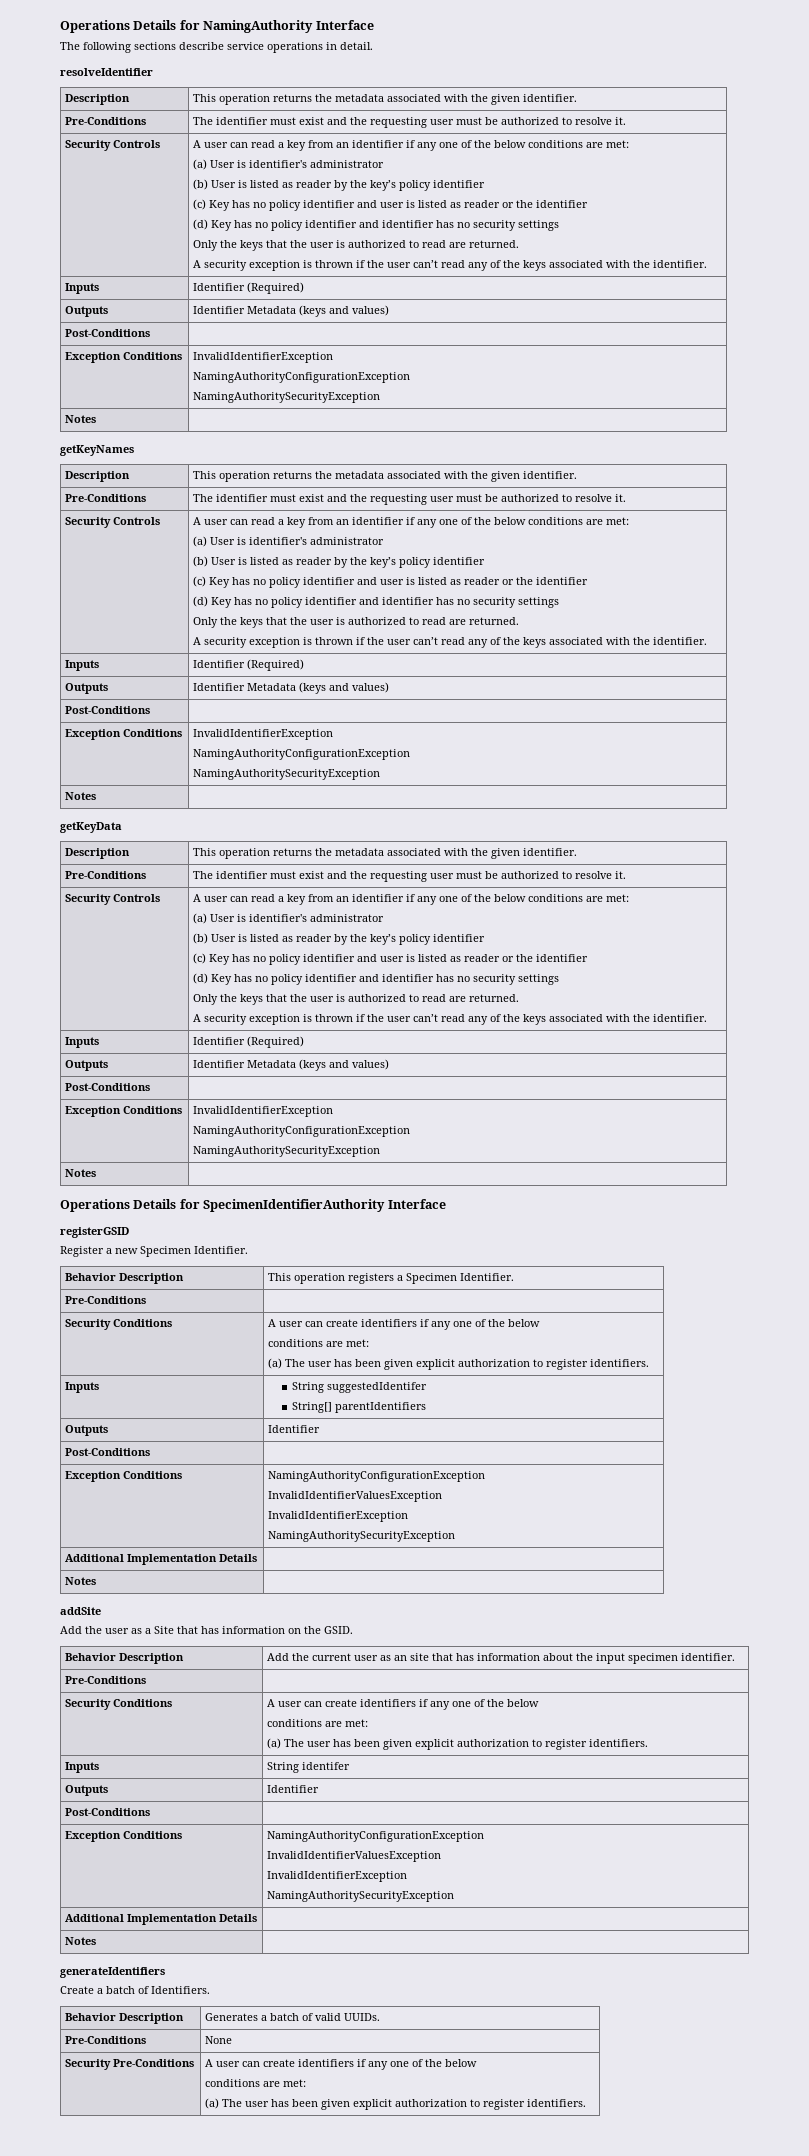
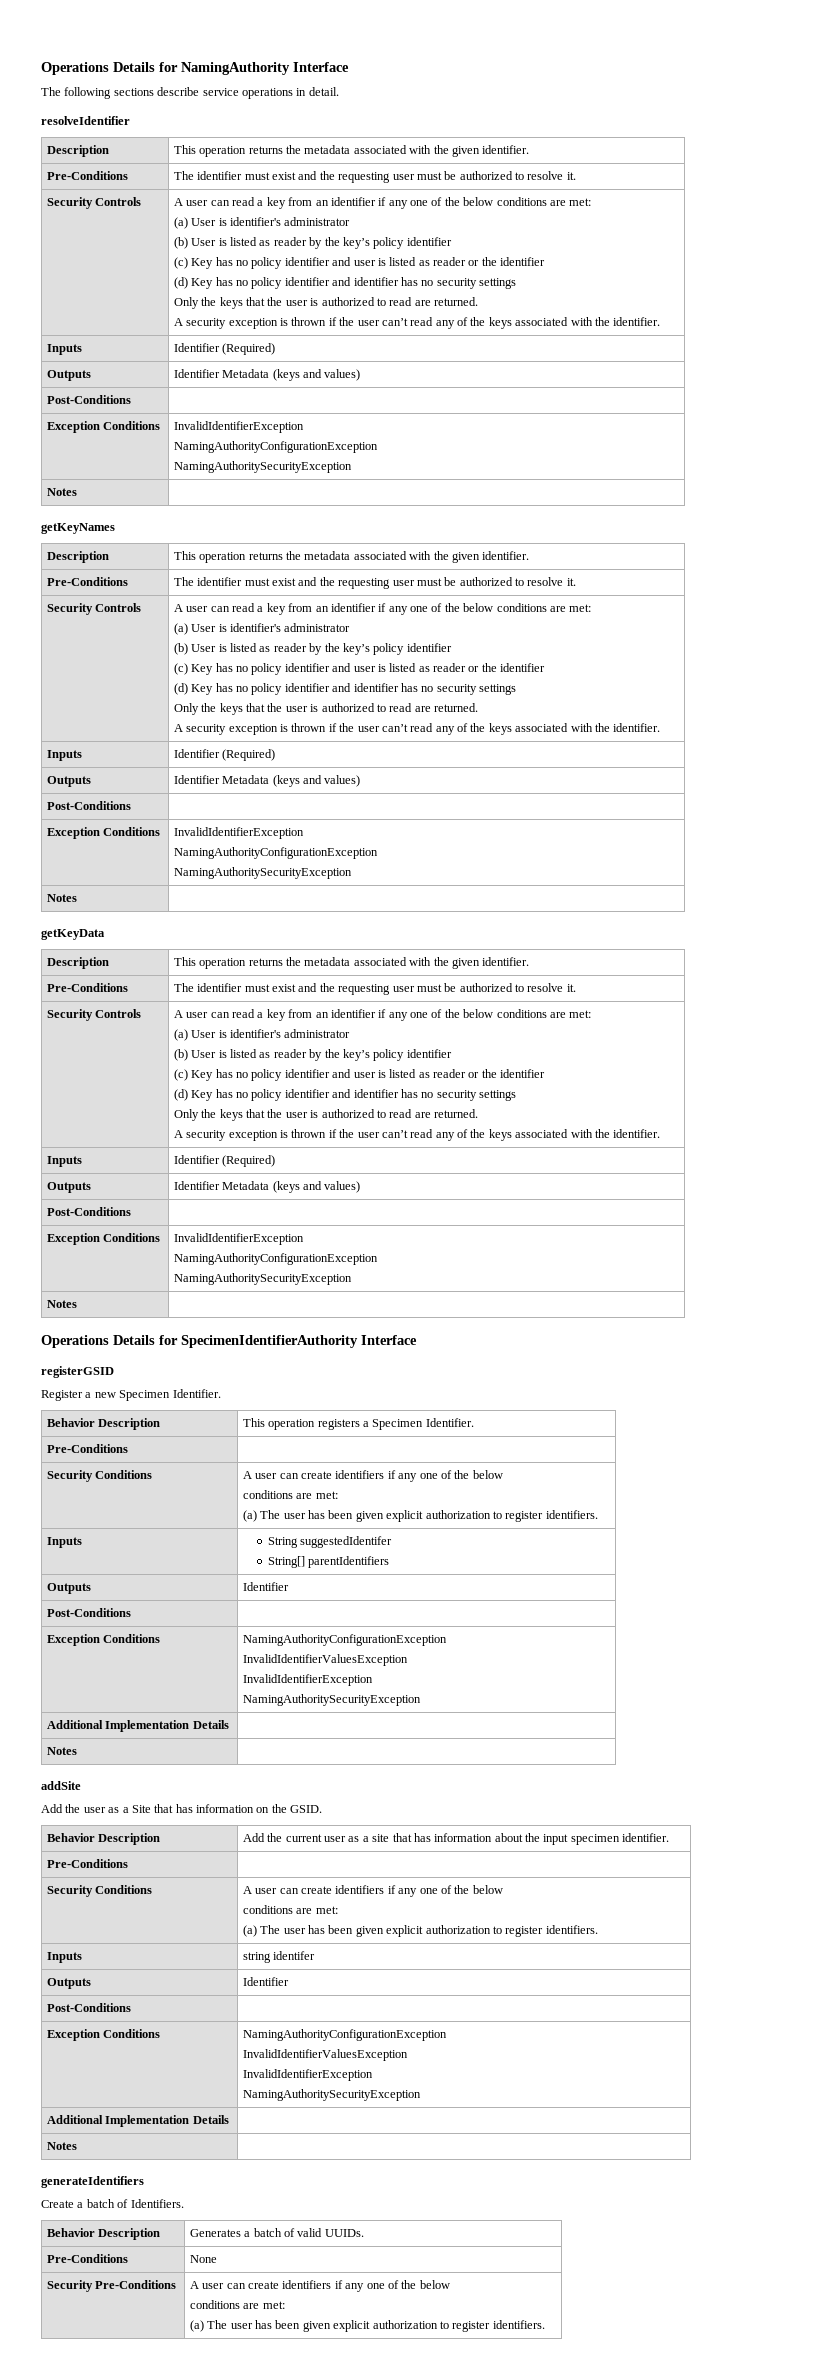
[393,1655,407,1661] an -> [362,1836,369,1842] a
[266,1762,299,1773] String -> [242,1952,271,1963] string

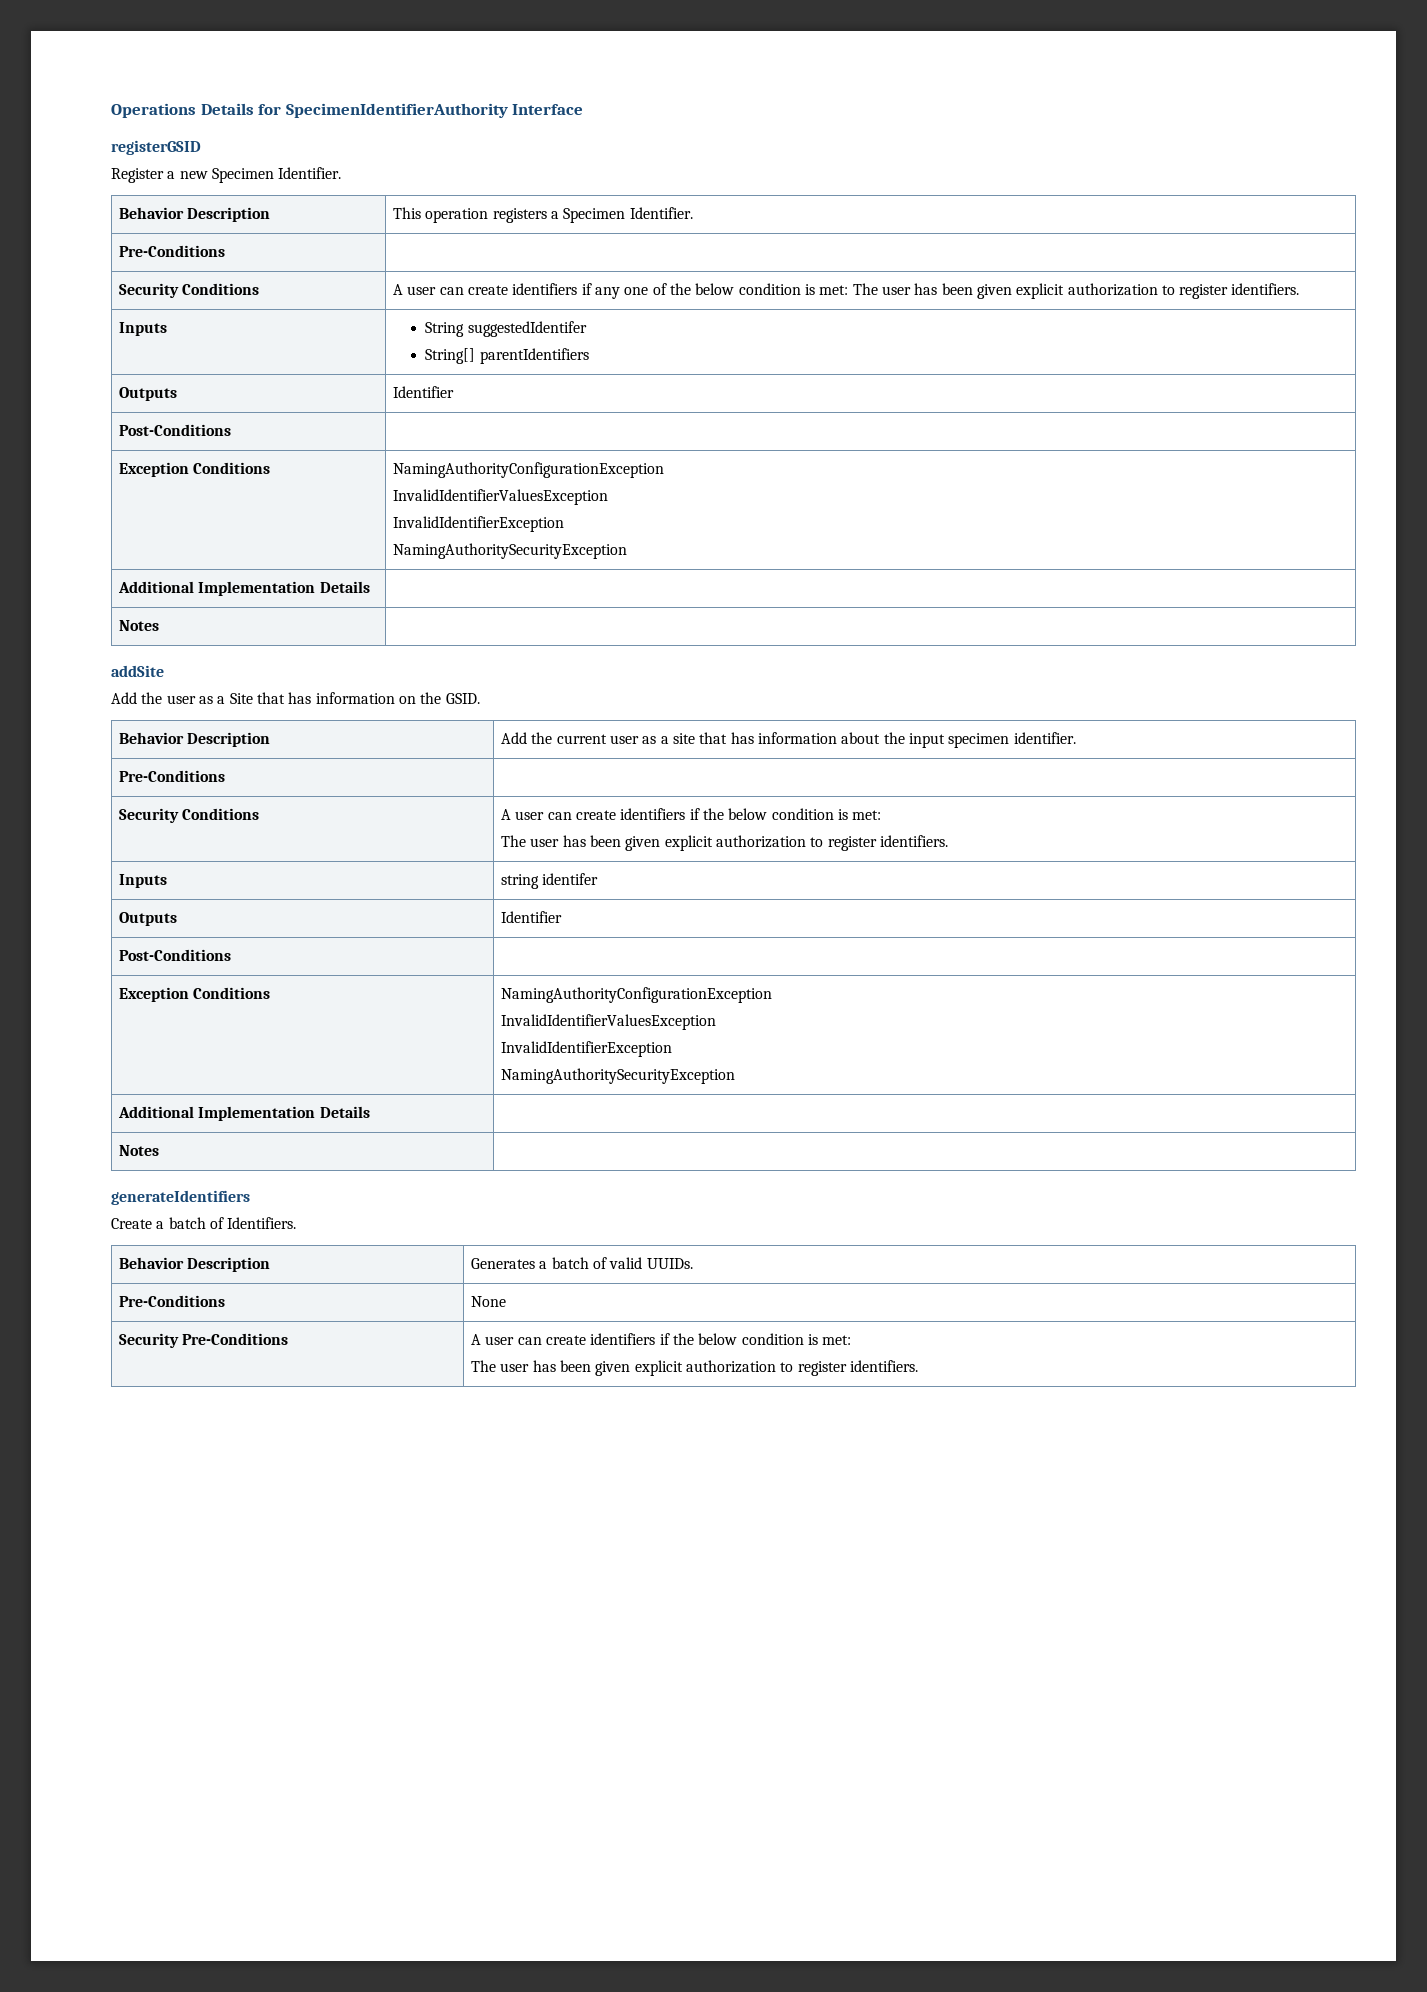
[41,62,349,75] [41,87,339,99] [41,116,130,125] [46,145,109,157] [173,145,530,157] [46,171,128,180] [173,171,576,183] [46,197,142,209] [173,197,592,209] [173,217,351,229] [173,237,452,249] [173,257,546,269] [173,277,517,289] [173,297,479,309] [173,317,661,329] [46,344,82,355] [173,343,276,355] [46,370,91,381] [173,369,361,381] [46,395,131,404] [46,421,161,433] [173,421,304,433] [173,441,378,453] [173,461,352,473] [46,488,77,496] [41,523,115,534] [46,551,109,563] [173,551,530,563] [46,577,128,586] [173,577,576,589] [46,603,142,615] [173,603,592,615] [173,623,351,635] [173,643,452,655] [173,663,546,675] [173,683,517,695] [173,703,479,715] [173,723,661,735] [46,750,82,761] [173,749,276,761] [46,776,91,787] [173,775,361,787] [46,801,131,810] [46,827,161,839] [173,827,304,839] [173,847,378,859] [173,867,352,879] [46,894,77,902] [41,929,105,940] [46,957,109,969] [173,957,530,969] [46,983,128,992] [173,983,576,995] [46,1009,142,1021] [173,1009,592,1021] [173,1029,351,1041] [173,1049,452,1061] [173,1069,546,1081] [173,1089,517,1101] [173,1109,479,1121] [173,1129,661,1141] [46,1156,82,1167] [173,1155,276,1167] [46,1182,91,1193] [173,1181,361,1193] [46,1207,131,1216] [46,1233,161,1245] [173,1233,304,1245] [173,1253,378,1265] [173,1273,352,1285] [46,1300,77,1308] [41,1335,178,1348] Operations Details for NamingAuthority Interface // The following sections describe service operations in detail. // resolveIdentifier // Description | This operation returns the metadata associated with the given identifier. // Pre-Conditions | The identifier must exist and the requesting user must be authorized to resolve it. // Security Controls | A user can read a key from an identifier if any one of the below conditions are met: // (a) User is identifier's administrator // (b) User is listed as reader by the key’s policy identifier // (c) Key has no policy identifier and user is listed as reader or the identifier // (d) Key has no policy identifier and identifier has no security settings // Only the keys that the user is authorized to read are returned. // A security exception is thrown if the user can’t read any of the keys associated with the identifier. // Inputs | Identifier (Required) // Outputs | Identifier Metadata (keys and values) // Post-Conditions | // Exception Conditions | InvalidIdentifierException // NamingAuthorityConfigurationException // NamingAuthoritySecurityException // Notes | // getKeyNames // Description | This operation returns the metadata associated with the given identifier. // Pre-Conditions | The identifier must exist and the requesting user must be authorized to resolve it. // Security Controls | A user can read a key from an identifier if any one of the below conditions are met: // (a) User is identifier's administrator // (b) User is listed as reader by the key’s policy identifier // (c) Key has no policy identifier and user is listed as reader or the identifier // (d) Key has no policy identifier and identifier has no security settings // Only the keys that the user is authorized to read are returned. // A security exception is thrown if the user can’t read any of the keys associated with the identifier. // Inputs | Identifier (Required) // Outputs | Identifier Metadata (keys and values) // Post-Conditions | // Exception Conditions | InvalidIdentifierException // NamingAuthorityConfigurationException // NamingAuthoritySecurityException // Notes | // getKeyData // Description | This operation returns the metadata associated with the given identifier. // Pre-Conditions | The identifier must exist and the requesting user must be authorized to resolve it. // Security Controls | A user can read a key from an identifier if any one of the below conditions are met: // (a) User is identifier's administrator // (b) User is listed as reader by the key’s policy identifier // (c) Key has no policy identifier and user is listed as reader or the identifier // (d) Key has no policy identifier and identifier has no security settings // Only the keys that the user is authorized to read are returned. // A security exception is thrown if the user can’t read any of the keys associated with the identifier. // Inputs | Identifier (Required) // Outputs | Identifier Metadata (keys and values) // Post-Conditions | // Exception Conditions | InvalidIdentifierException // NamingAuthorityConfigurationException // NamingAuthoritySecurityException // Notes | // Operations Details for -> [111,103,282,118] Operations Details for
[242,1490,338,1499] [242,1510,257,1522] // conditions are met: // (a) -> [738,283,849,295] condition is met:
[398,1885,503,1897] [242,1905,338,1914] [242,1925,257,1937] any one of the below // conditions are met: // (a) -> [703,808,882,820] the below condition is met: //
[345,2280,450,2292] [189,2300,285,2309] [189,2320,204,2332] any one of the below // conditions are met: // (a) -> [673,1333,852,1345] the below condition is met: //

